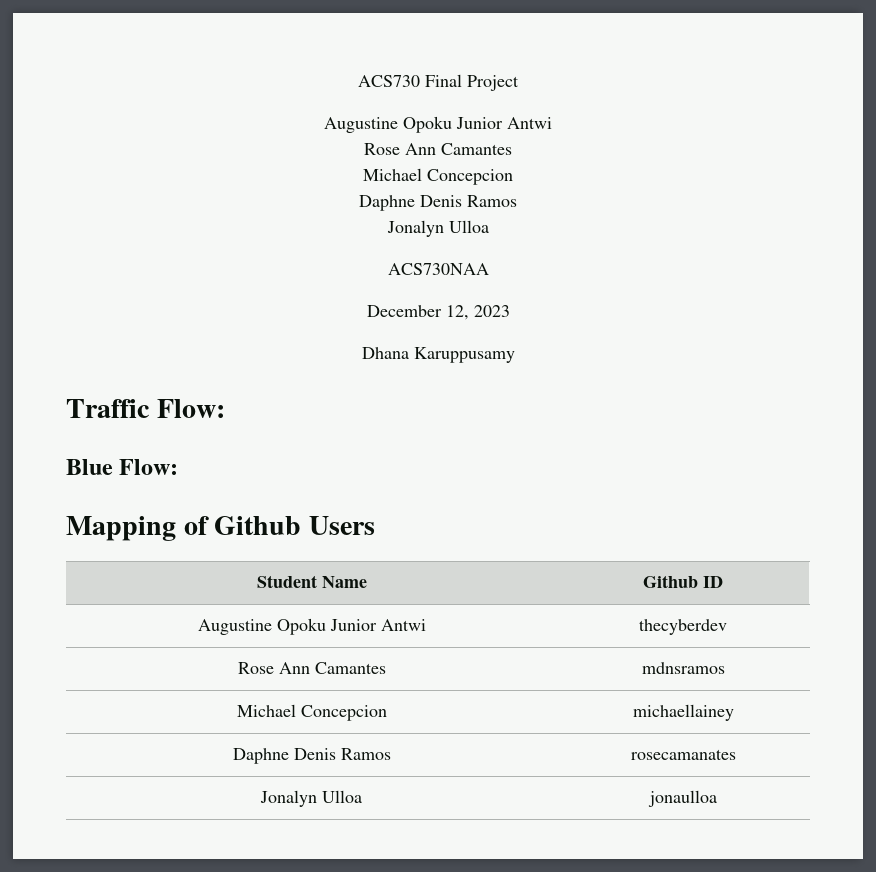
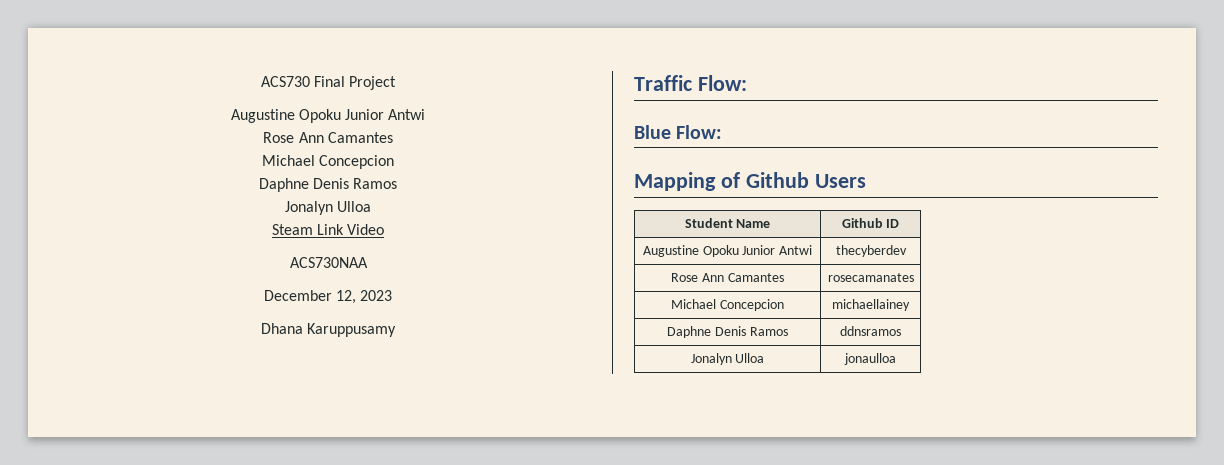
(489, 226) none -> [271,224,385,235] // Steam Link Video
[641,662,725,674] mdnsramos -> [827,273,914,282] rosecamanates
[630,749,736,760] rosecamanates -> [840,326,901,336] ddnsramos

